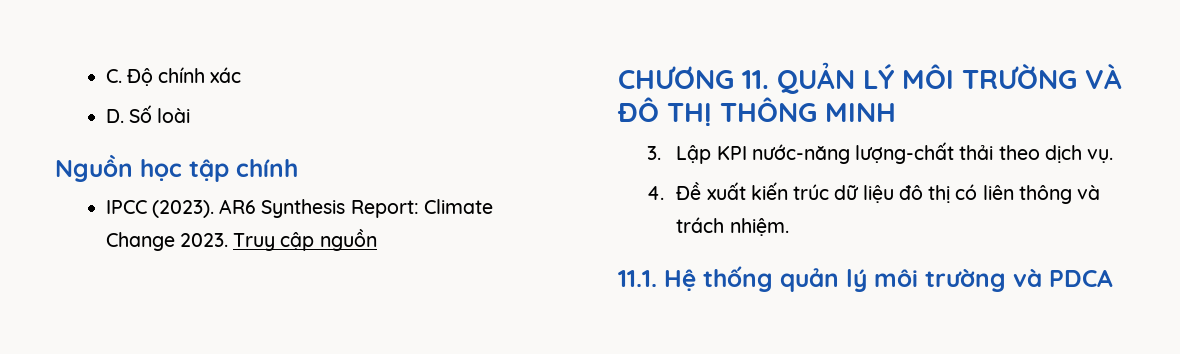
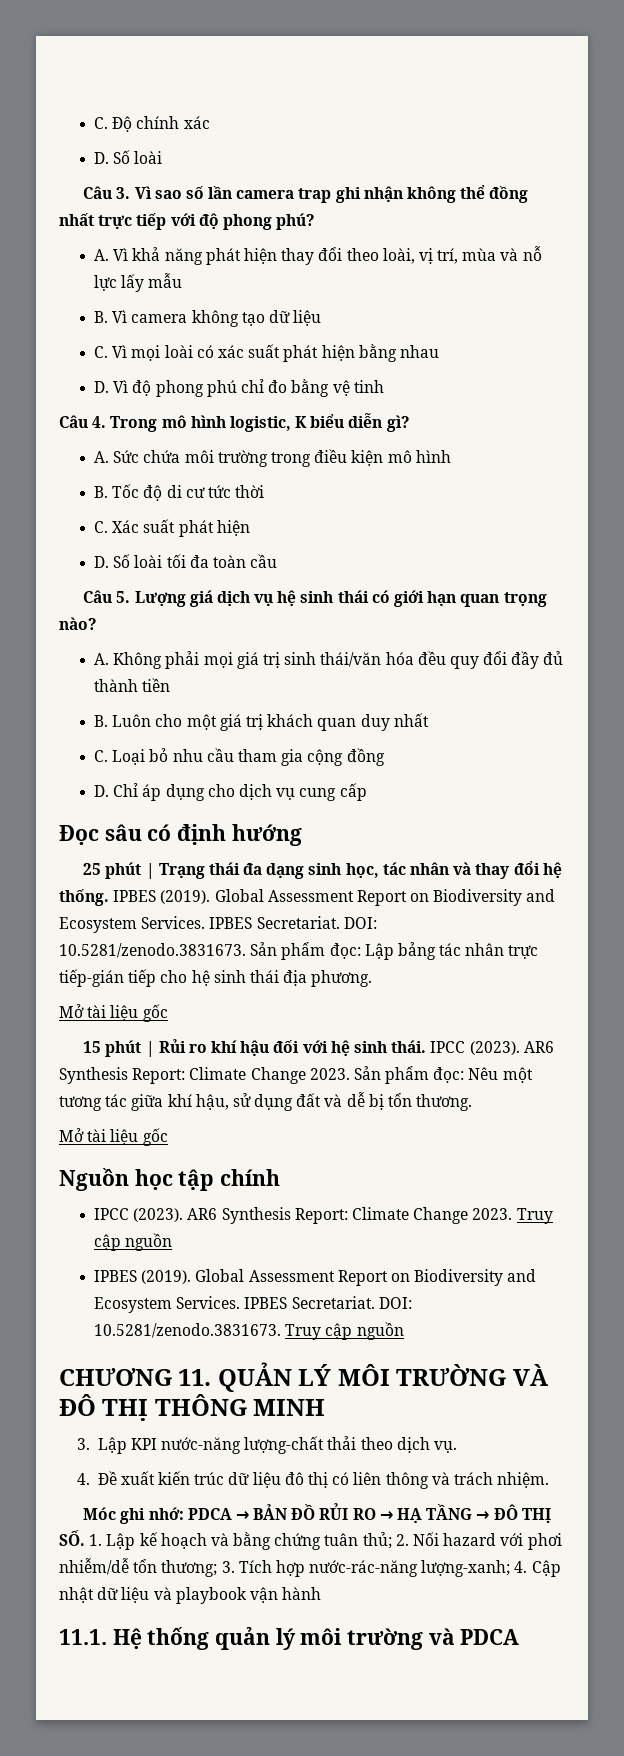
(191, 115) none -> [83,185,529,203] [59,213,316,230] [94,246,542,265] [94,273,183,292] [94,310,322,327] [94,344,439,362] [94,379,384,397] [59,413,410,432] [94,449,451,467] [94,484,265,501] [94,519,250,537] [94,554,278,568] [83,590,547,607] [59,617,97,630] [94,651,564,669] [94,678,171,692] [94,713,429,731] [94,748,385,766] [94,783,367,801] [59,824,302,846] [83,861,562,879] [59,889,556,906] [59,916,377,933] [59,942,539,960] [59,969,373,987] [59,1004,168,1022] [83,1039,554,1057] [59,1066,533,1084] [59,1092,473,1111] [59,1128,168,1146] // Câu 3. Vì sao số lần camera trap ghi nhận không thể đồng nhất trực tiếp với độ phong phú? // A. Vì khả năng phát hiện thay đổi theo loài, vị trí, mùa và nỗ lực lấy mẫu // B. Vì camera không tạo dữ liệu // C. Vì mọi loài có xác suất phát hiện bằng nhau // D. Vì độ phong phú chỉ đo bằng vệ tinh // Câu 4. Trong mô hình logistic, K biểu diễn gì? // A. Sức chứa môi trường trong điều kiện mô hình // B. Tốc độ di cư tức thời // C. Xác suất phát hiện // D. Số loài tối đa toàn cầu // Câu 5. Lượng giá dịch vụ hệ sinh thái có giới hạn quan trọng nào? // A. Không phải mọi giá trị sinh thái/văn hóa đều quy đổi đầy đủ thành tiền // B. Luôn cho một giá trị khách quan duy nhất // C. Loại bỏ nhu cầu tham gia cộng đồng // D. Chỉ áp dụng cho dịch vụ cung cấp // Đọc sâu có định hướng // 25 phút | Trạng thái đa dạng sinh học, tác nhân và thay đổi hệ thống. IPBES (2019). Global Assessment Report on Biodiversity and Ecosystem Services. IPBES Secretariat. DOI: 10.5281/zenodo.3831673. Sản phẩm đọc: Lập bảng tác nhân trực tiếp-gián tiếp cho hệ sinh thái địa phương. // Mở tài liệu gốc // 15 phút | Rủi ro khí hậu đối với hệ sinh thái. IPCC (2023). AR6 Synthesis Report: Climate Change 2023. Sản phẩm đọc: Nêu một tương tác giữa khí hậu, sử dụng đất và dễ bị tổn thương. // Mở tài liệu gốc
(377, 240) none -> [94,1269,537,1286] [94,1296,412,1313] [94,1322,404,1340] // IPBES (2019). Global Assessment Report on Biodiversity and Ecosystem Services. IPBES Secretariat. DOI: 10.5281/zenodo.3831673. Truy cập nguồn
(789, 227) none -> [83,1503,551,1524] [59,1530,562,1550] [59,1558,561,1577] [59,1587,322,1604] // Móc ghi nhớ: PDCA → BẢN ĐỒ RỦI RO → HẠ TẦNG → ĐÔ THỊ SỐ. 1. Lập kế hoạch và bằng chứng tuân thủ; 2. Nối hazard với phơi nhiễm/dễ tổn thương; 3. Tích hợp nước-rác-năng lượng-xanh; 4. Cập nhật dữ liệu và playbook vận hành

